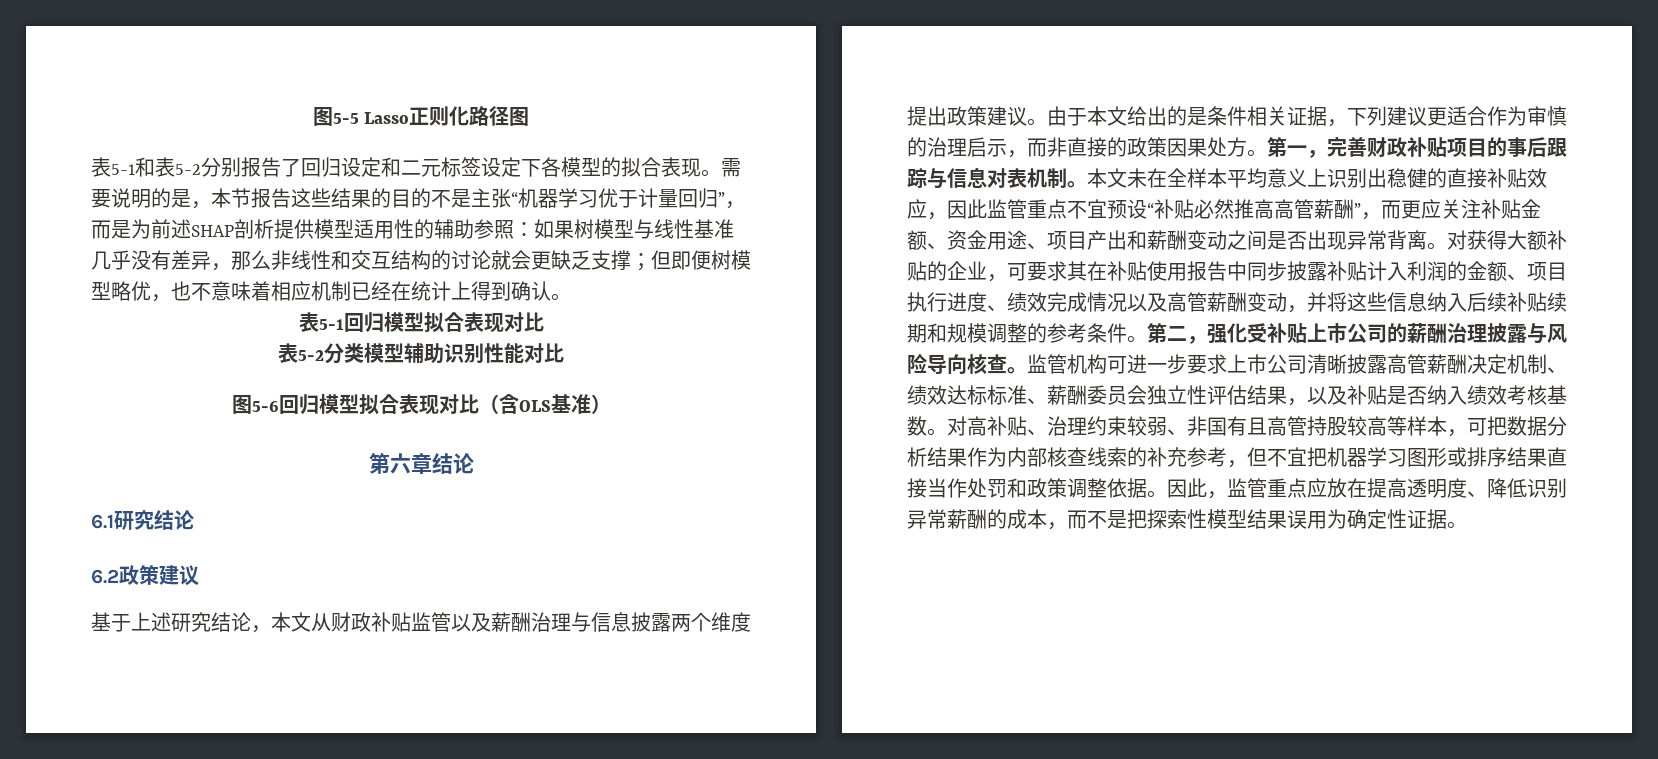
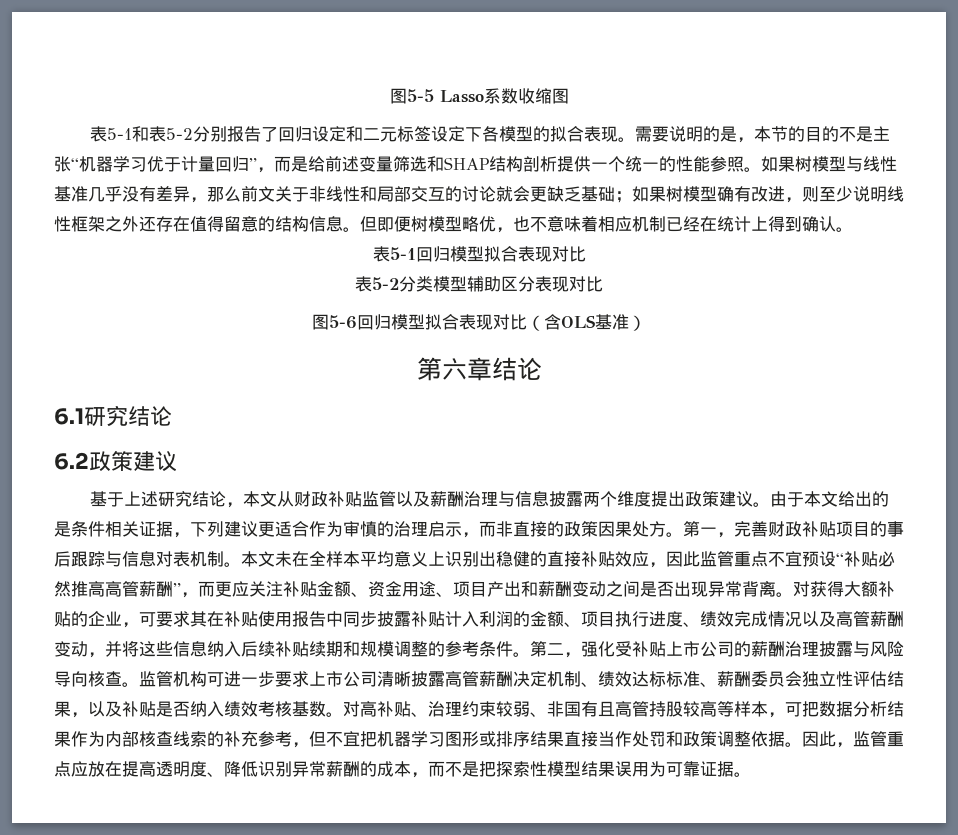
[409,106,510,126] 正则化路径 -> [483,88,552,104] 系数收缩
[251,188,371,208] 报告这些结果 -> (788, 134) none
[131,219,534,239] 为前述SHAP剖析提供模型适用性的辅助参照： -> [308,156,761,172] 给前述变量筛选和SHAP结构剖析提供一个统一的性能参照。
[271,250,651,271] 非线性和交互结构的讨论就会更缺乏支撑； -> [241,186,904,203] [54,216,360,232] 前文关于非线性和局部交互的讨论就会更缺乏基础；如果树模型确有改进，则至少说明线性框架之外还存在值得留意的结构信息。
[444,343,524,364] 识别性能 -> [501,276,569,292] 区分表现
[1347,509,1407,529] 确定性 -> [666,761,700,777] 可靠

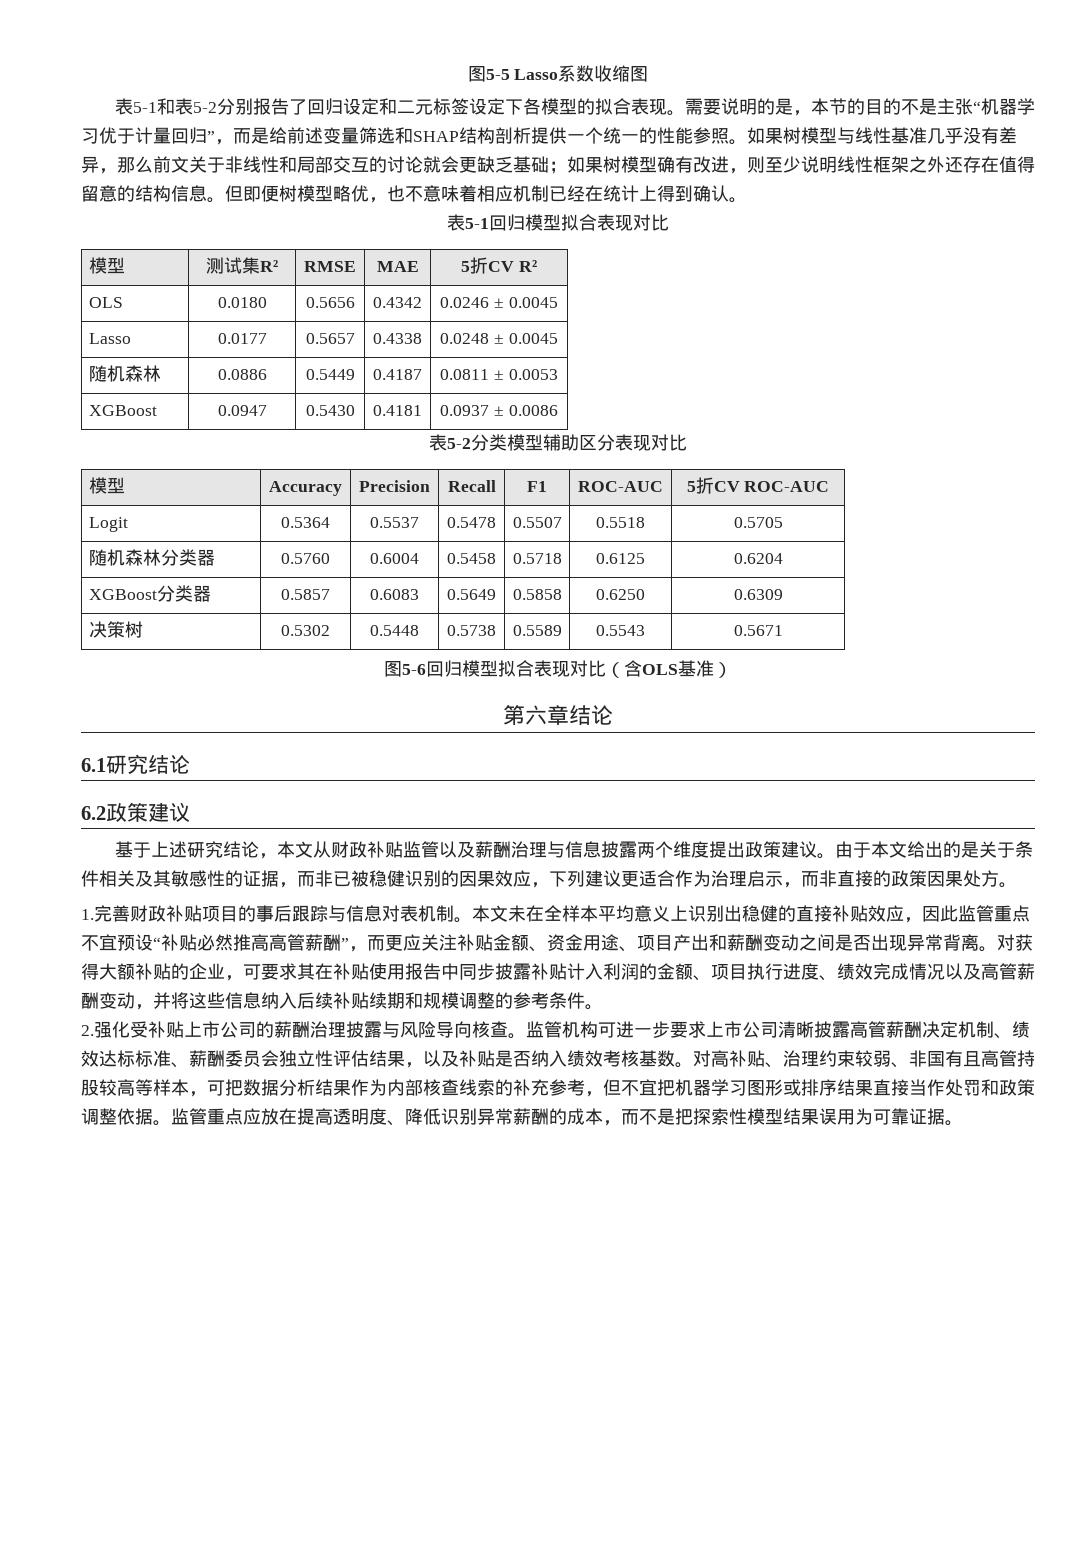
(586, 254) none -> [88,257,125,274] [206,257,278,274] [304,261,356,272] [376,261,419,272] [461,257,537,274] [88,297,123,308] [217,297,267,308] [305,297,355,308] [373,297,422,308] [440,297,558,308] [88,333,131,344] [217,333,267,344] [305,333,355,344] [373,333,422,344] [440,333,558,344] [88,365,161,382] [217,369,267,380] [305,369,355,380] [373,369,422,380] [440,369,558,380] [88,405,157,416] [217,405,267,416] [305,405,355,416] [373,405,422,416] [440,405,558,416] // 模型 | 测试集R² | RMSE | MAE | 5折CV R² // OLS | 0.0180 | 0.5656 | 0.4342 | 0.0246 ± 0.0045 // Lasso | 0.0177 | 0.5657 | 0.4338 | 0.0248 ± 0.0045 // 随机森林 | 0.0886 | 0.5449 | 0.4187 | 0.0811 ± 0.0053 // XGBoost | 0.0947 | 0.5430 | 0.4181 | 0.0937 ± 0.0086
(603, 284) none -> [88,477,125,494] [269,481,342,496] [359,480,430,492] [447,480,496,492] [527,481,547,492] [578,481,663,492] [686,477,830,494] [88,517,128,532] [281,517,330,528] [370,517,419,528] [447,517,496,528] [512,517,562,528] [596,517,645,528] [733,517,783,528] [88,549,215,566] [281,553,330,564] [370,553,419,564] [447,553,496,564] [512,553,562,564] [596,553,645,564] [733,553,783,564] [88,585,211,602] [281,589,330,600] [370,589,419,600] [447,589,496,600] [512,589,562,600] [596,589,645,600] [733,589,783,600] [88,621,143,638] [281,625,330,636] [370,625,419,636] [447,625,496,636] [512,625,562,636] [596,625,645,636] [733,625,783,636] // 模型 | Accuracy | Precision | Recall | F1 | ROC-AUC | 5折CV ROC-AUC // Logit | 0.5364 | 0.5537 | 0.5478 | 0.5507 | 0.5518 | 0.5705 // 随机森林分类器 | 0.5760 | 0.6004 | 0.5458 | 0.5718 | 0.6125 | 0.6204 // XGBoost分类器 | 0.5857 | 0.6083 | 0.5649 | 0.5858 | 0.6250 | 0.6309 // 决策树 | 0.5302 | 0.5448 | 0.5738 | 0.5589 | 0.5543 | 0.5671
(71, 529) none -> [978,841,1015,858] 关于
[139,521,173,537] 证据 -> [135,870,531,888] 及其敏感性的证据，而非已被稳健识别的因果效应
[343,521,394,537] 审慎的 -> (711, 878) none
[683,521,734,538] 第一， -> [81,909,94,920] // 1.
[530,641,581,658] 第二， -> [81,1025,94,1036] // 2.
[802,731,853,748] 因此， -> (171, 1123) none

